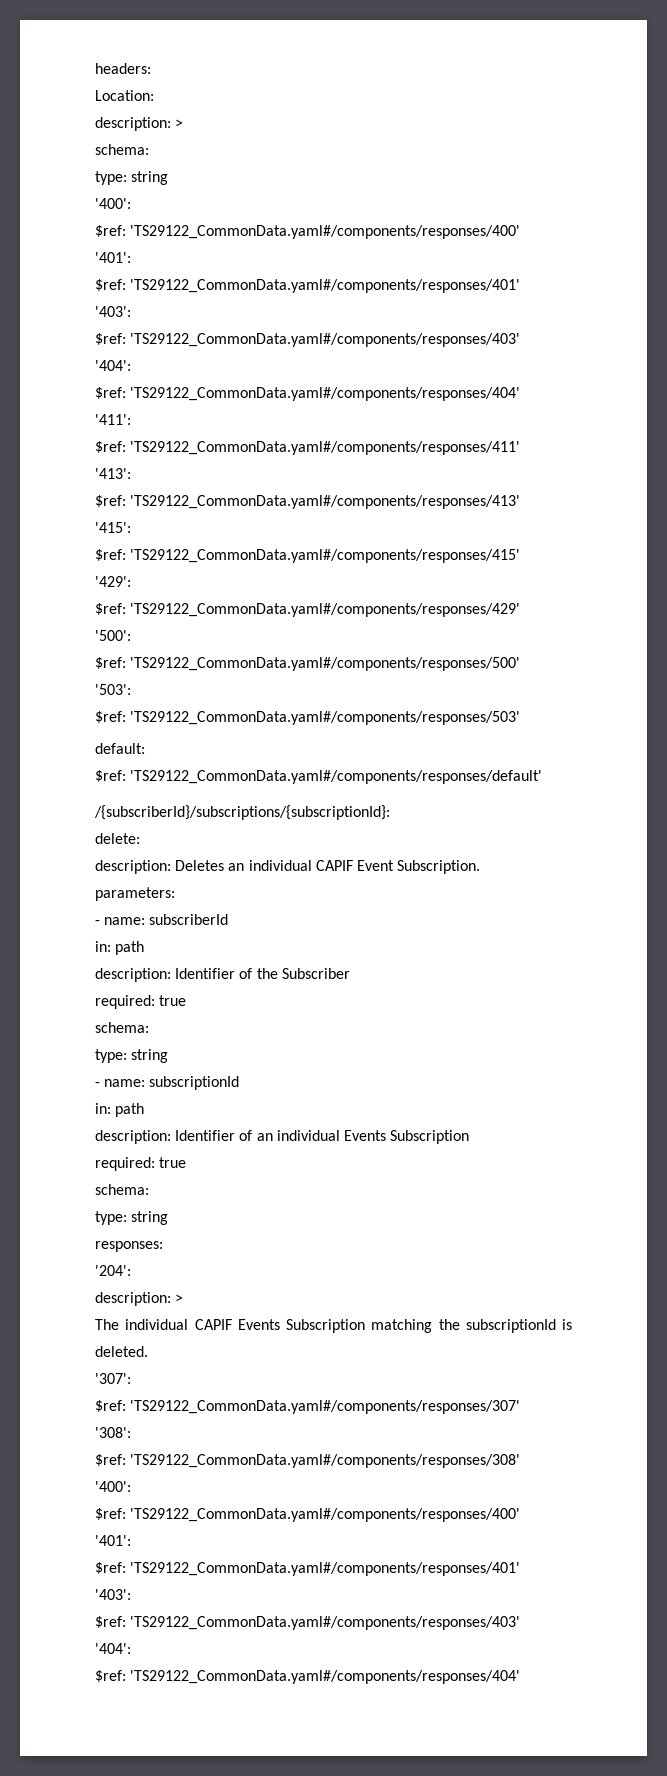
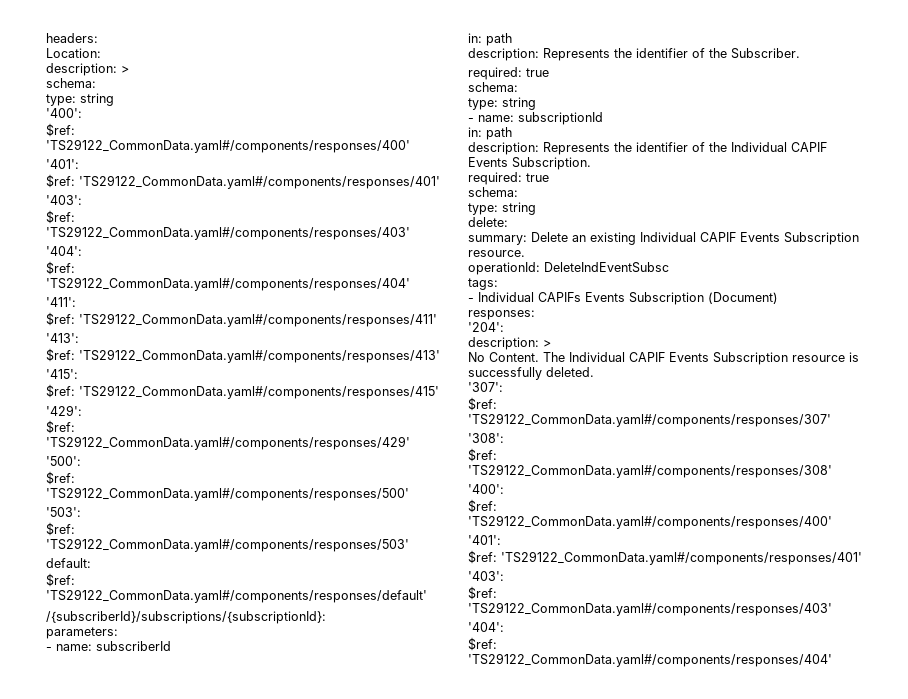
[95,833,140,844] [95,860,481,874] // delete: // description: Deletes an individual CAPIF Event Subscription. -> (326, 617) none
[175,968,350,979] Identifier of the Subscriber -> [543,48,800,61] Represents the identifier of the Subscriber.
[175,1130,470,1144] [95,1157,187,1171] [95,1184,149,1195] [95,1211,169,1225] [95,1241,163,1252] [95,1265,131,1276] [95,1292,184,1306] [95,1319,572,1333] Identifier of an individual Events Subscription // required: true // schema: // type: string // responses: // '204': // description: > // The individual CAPIF Events Subscription matching the subscriptionId is -> [543,142,827,155] [468,157,591,170] [468,172,549,185] [468,187,518,197] [468,202,536,215] [468,217,508,227] [468,232,859,245] [468,250,525,257] [468,262,669,275] [468,278,498,290] [468,292,778,305] [468,310,535,320] [468,322,504,332] [468,337,551,350] [468,352,859,365] [468,367,542,380] Represents the identifier of the Individual CAPIF Events Subscription. // required: true // schema: // type: string // delete: // summary: Delete an existing Individual CAPIF Events Subscription resource. // operationId: DeleteIndEventSubsc // tags: // - Individual CAPIFs Events Subscription (Document) // responses: // '204': // description: > // No Content. The Individual CAPIF Events Subscription resource is successfully

